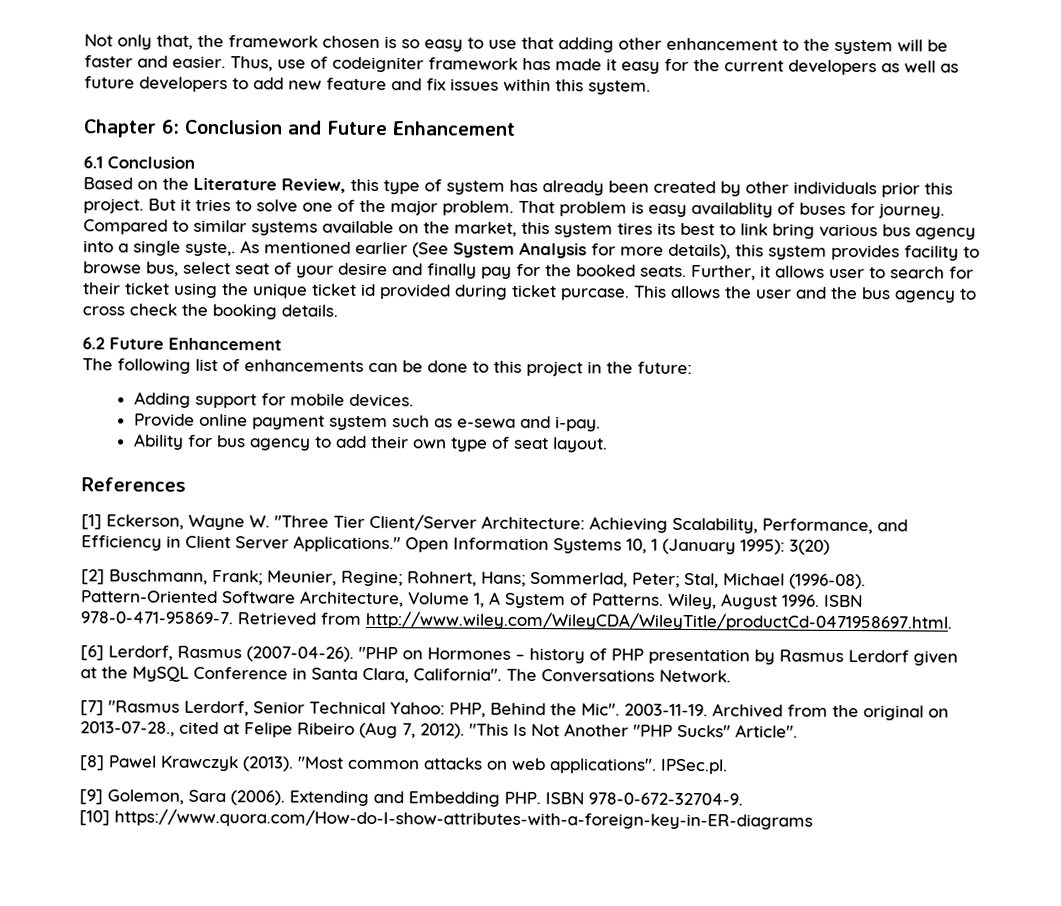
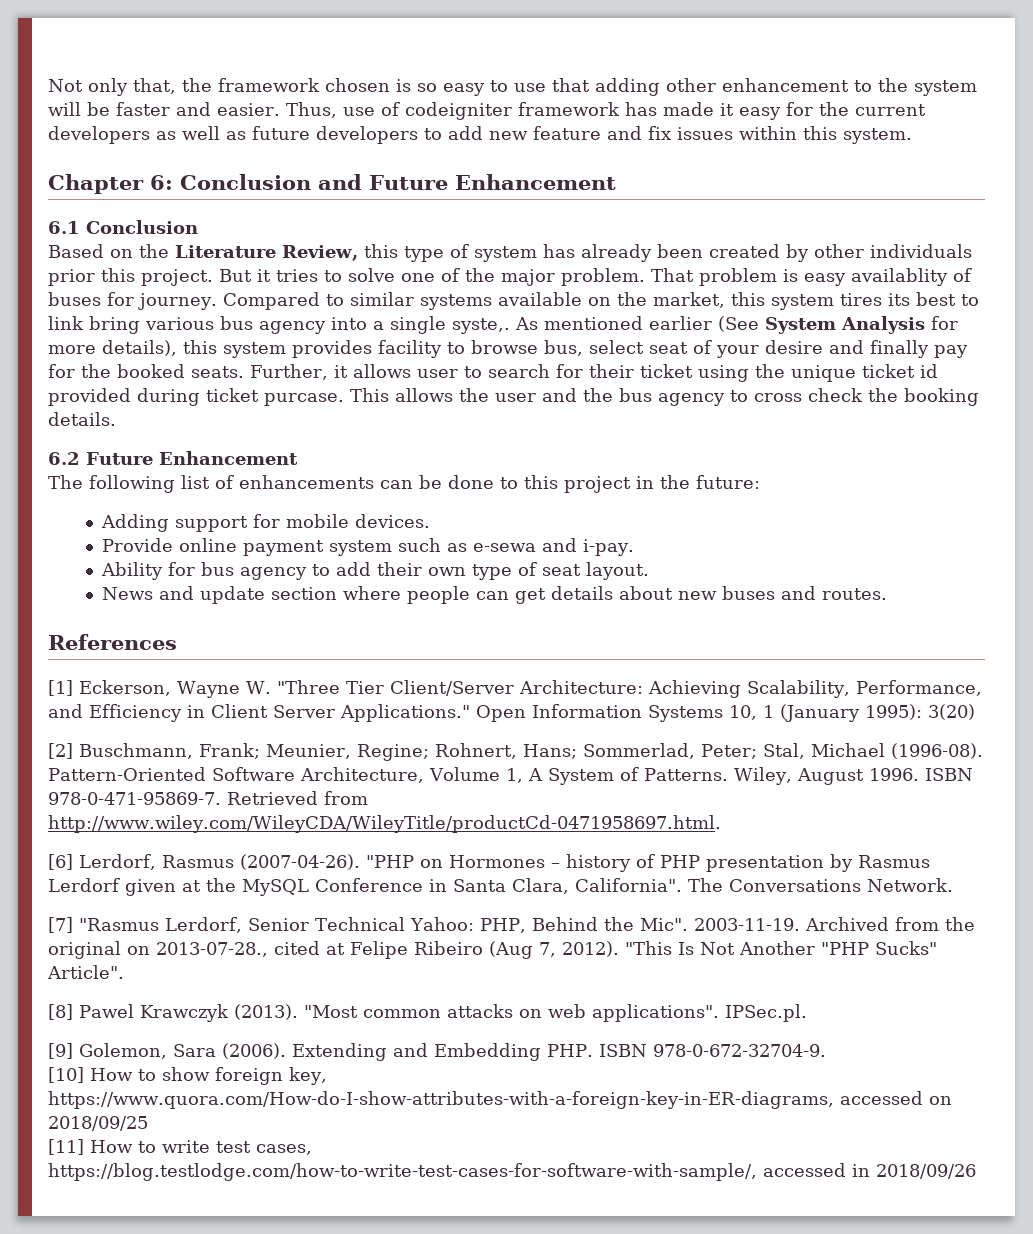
(608, 445) none -> [101,586,887,604] // News and update section where people can get details about new buses and routes.
[114,808,813,830] https://www.quora.com/How-do-I-show-attributes-with-a-foreign-key-in-ER-diagrams -> [90,1067,327,1085] [48,1091,952,1109] [48,1116,148,1131] [48,1139,312,1155] [48,1163,976,1181] How to show foreign key, https://www.quora.com/How-do-I-show-attributes-with-a-foreign-key-in-ER-diagrams, accessed on 2018/09/25 // [11] How to write test cases, https://blog.testlodge.com/how-to-write-test-cases-for-software-with-sample/, accessed in 2018/09/26

